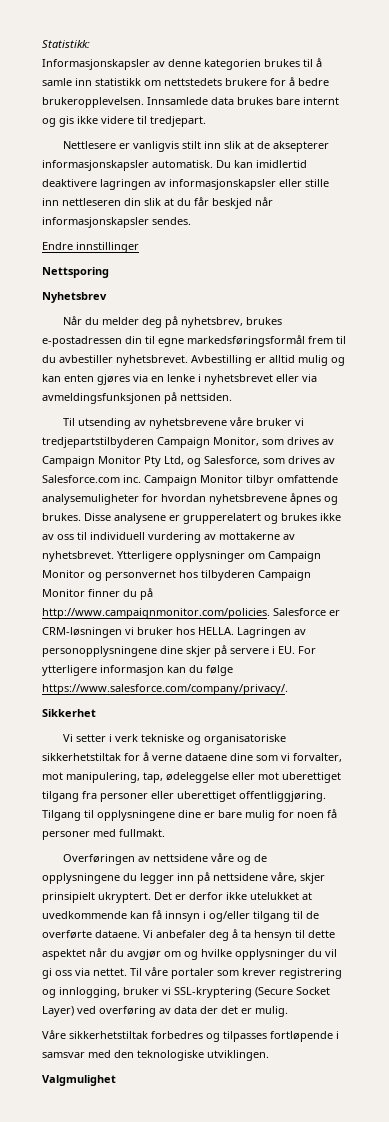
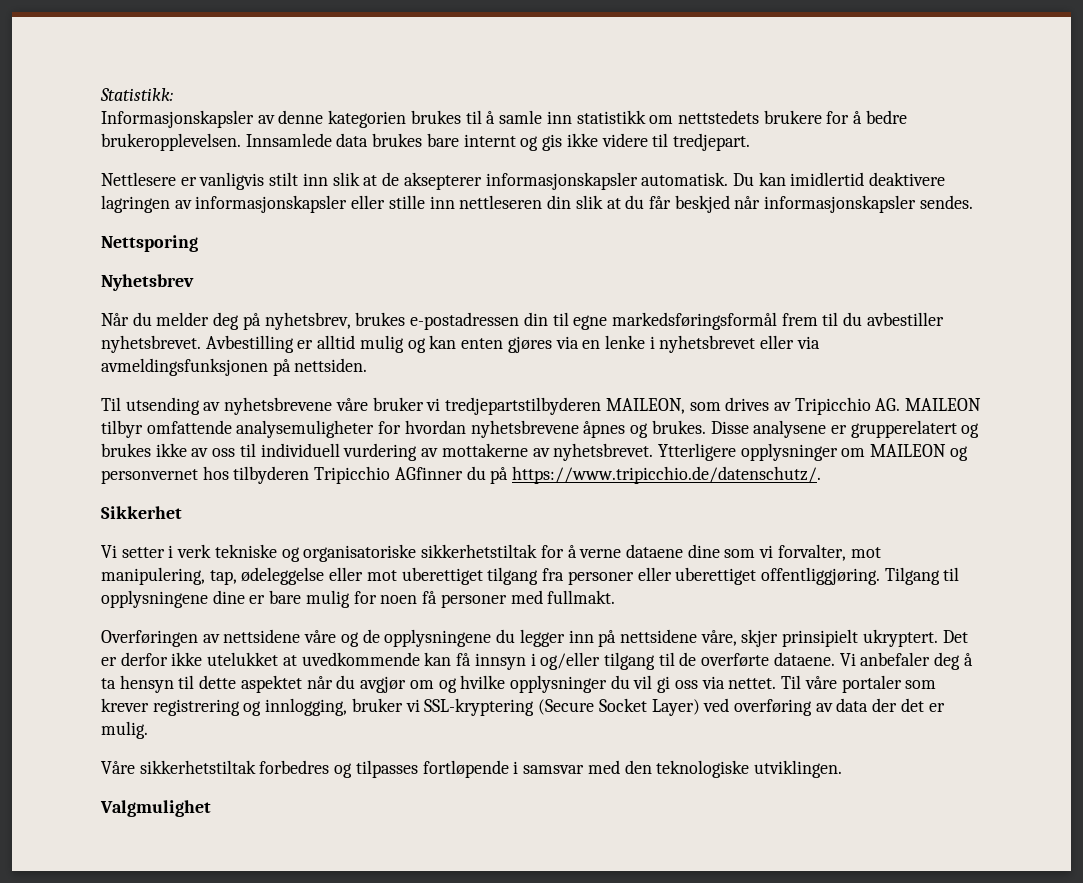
[42,242,139,253] // Endre innstillinger -> (973, 202) none
[157,437,334,448] [42,456,335,467] [42,475,243,486] Campaign Monitor, som drives av Campaign Monitor Pty Ltd, og Salesforce, som drives av Salesforce.com inc. Campaign Monitor -> [605,397,982,415] MAILEON, som drives av Tripicchio AG. MAILEON
[268,551,321,562] [42,570,85,578] Campaign Monitor -> [870,444,947,457] MAILEON
[258,570,311,581] [42,588,153,600] [42,608,340,619] [42,627,306,638] [42,645,316,657] [42,665,233,676] [42,684,288,695] Campaign Monitor finner du på http://www.campaignmonitor.com/policies. Salesforce er CRM-løsningen vi bruker hos HELLA. Lagringen av personopplysningene dine skjer på servere i EU. For ytterligere informasjon kan du følge https://www.salesforce.com/company/privacy/. -> [314,466,822,484] Tripicchio AGfinner du på https://www.tripicchio.de/datenschutz/.

